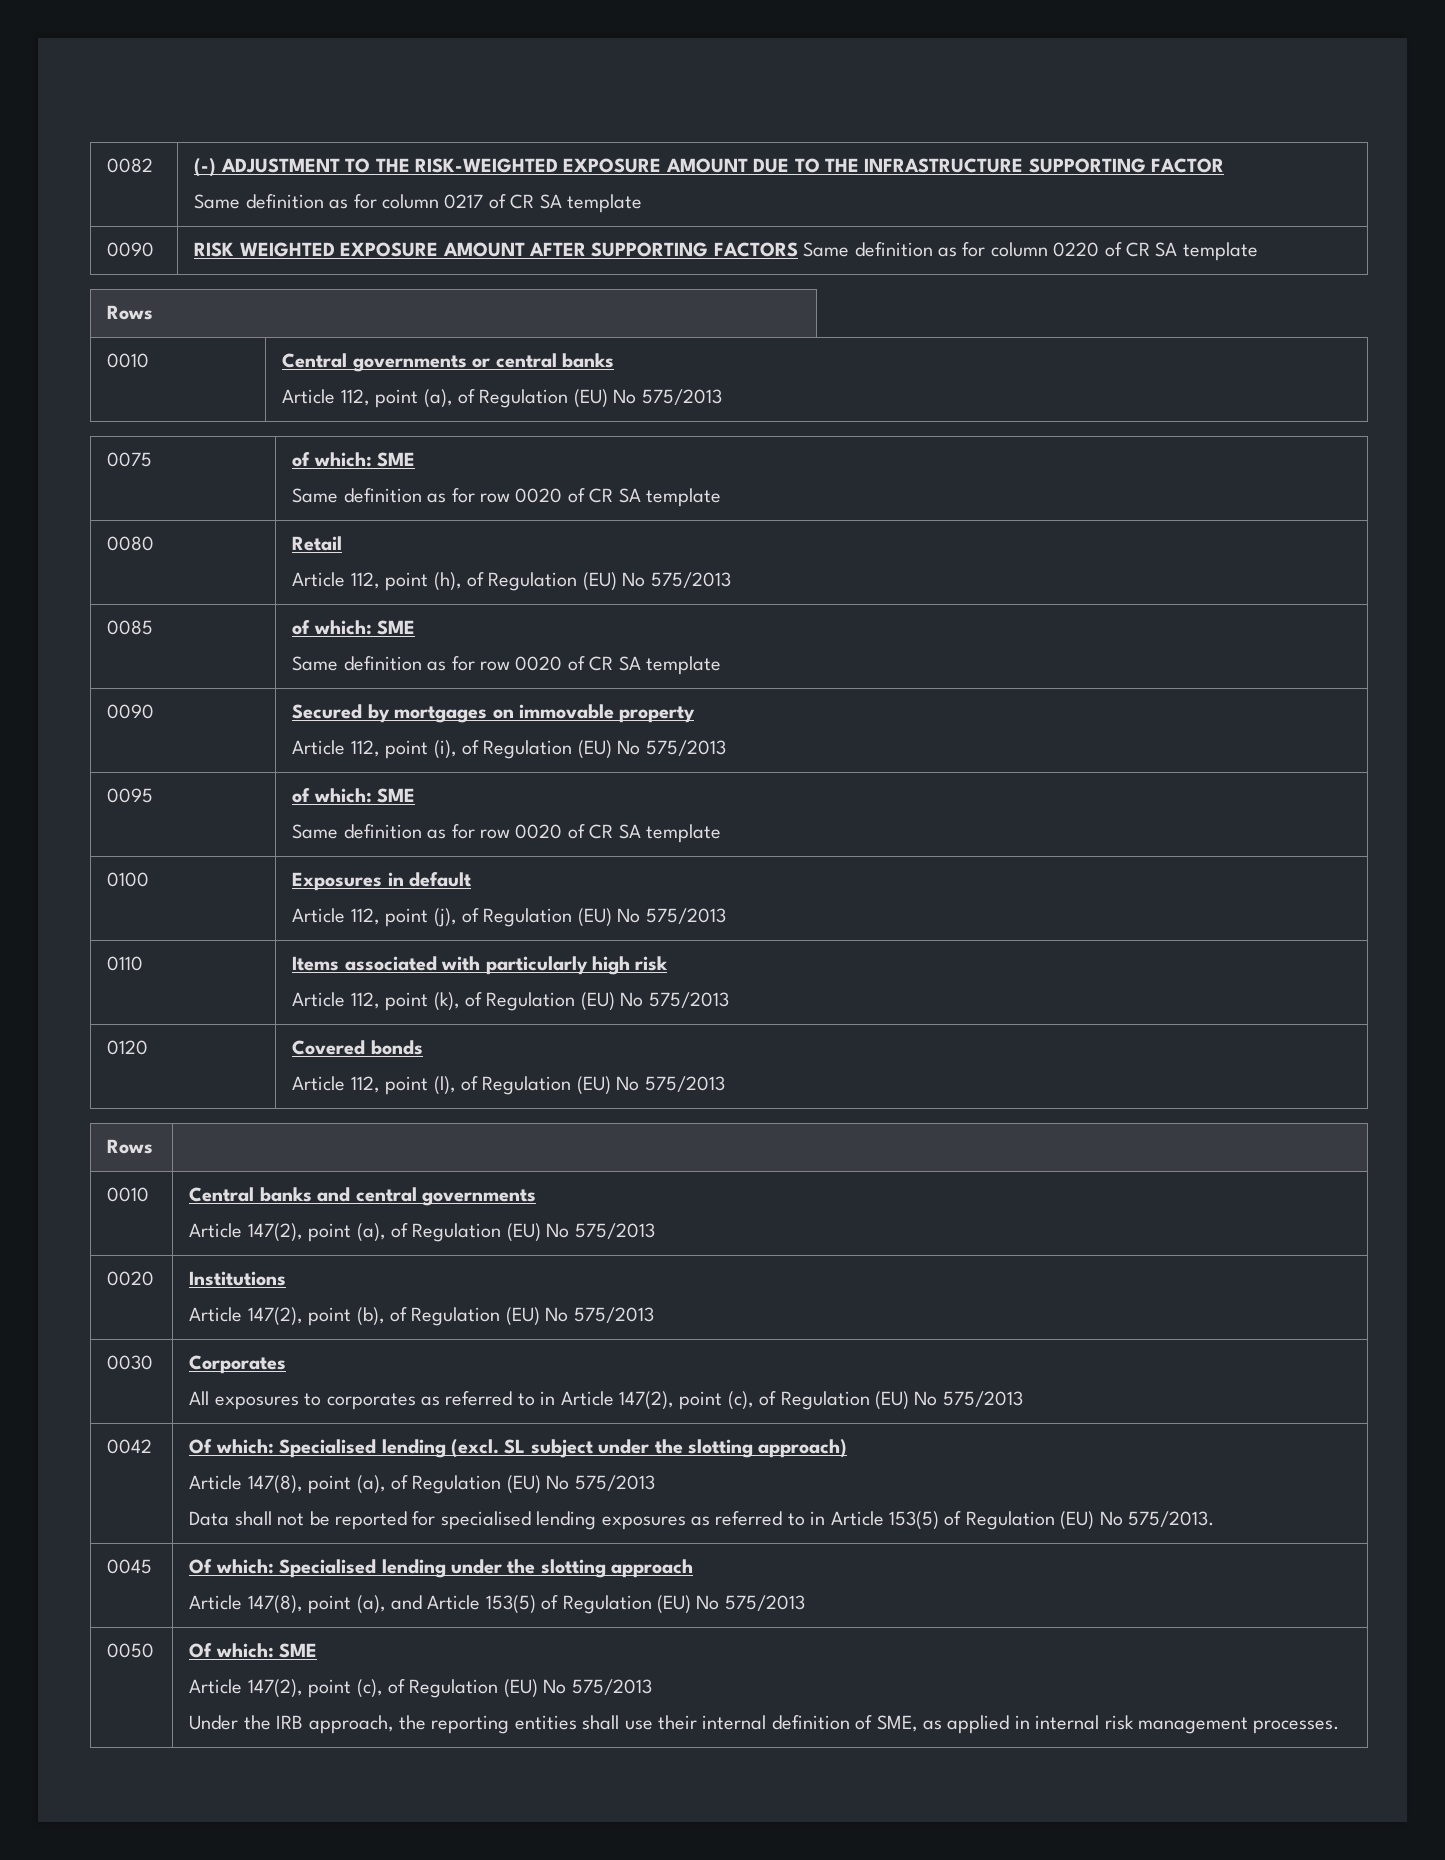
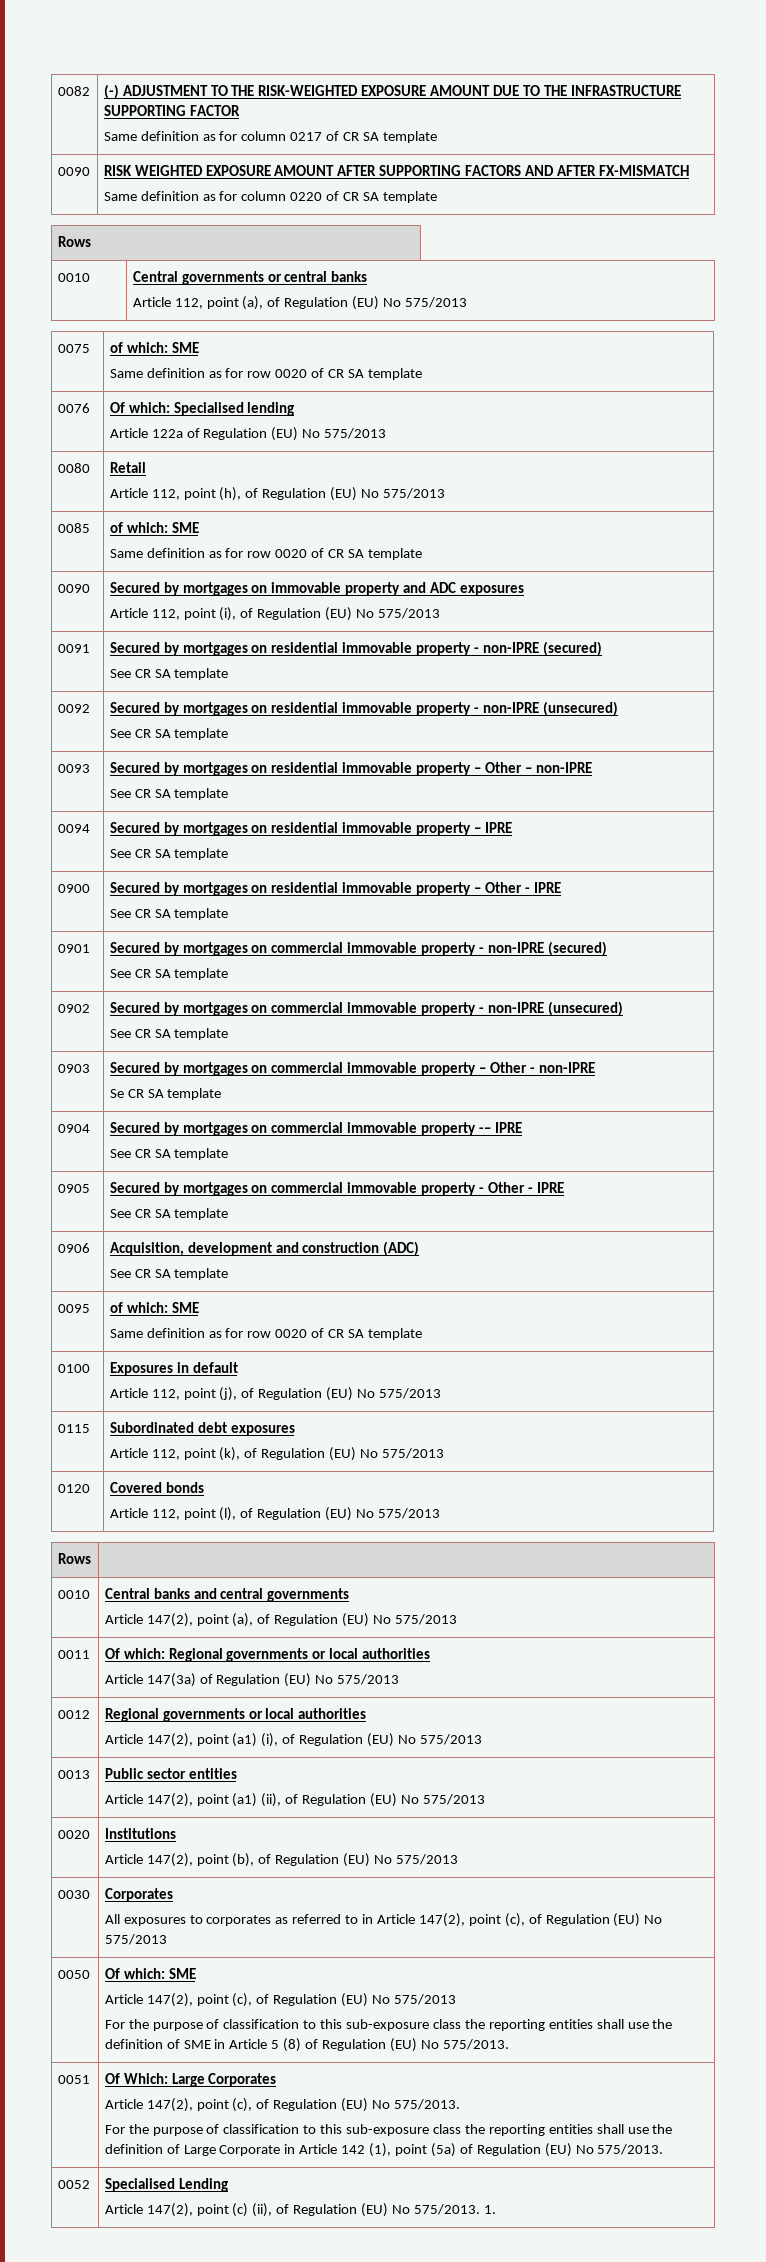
(798, 249) none -> [525,165,689,176] AND AFTER FX-MISMATCH //
(721, 497) none -> [57,403,90,413] [109,402,295,416] [109,427,387,441] // 0076 | Of which: Specialised lending // Article 122a of Regulation (EU) No 575/2013
(696, 714) none -> [403,582,524,596] and ADC exposures
(726, 748) none -> [57,644,90,653] [109,641,602,656] [109,668,229,680] [57,704,90,713] [109,701,618,716] [109,728,229,740] [57,764,90,773] [109,762,592,776] [109,788,229,800] [57,824,90,833] [109,822,512,836] [109,848,229,860] [57,884,90,893] [109,882,561,896] [109,908,229,920] [57,944,90,953] [109,941,607,956] [109,968,229,980] [57,1004,90,1013] [109,1001,623,1016] [109,1028,229,1040] [57,1064,90,1073] [109,1062,595,1076] [109,1088,222,1100] [57,1124,90,1133] [109,1122,522,1136] [109,1148,229,1160] [57,1184,90,1193] [109,1182,564,1196] [109,1208,229,1220] [57,1243,90,1253] [109,1241,420,1256] [109,1268,229,1280] // 0091 | Secured by mortgages on residential immovable property - non-IPRE (secured) // See CR SA template // 0092 | Secured by mortgages on residential immovable property - non-IPRE (unsecured) // See CR SA template // 0093 | Secured by mortgages on residential immovable property – Other – non-IPRE // See CR SA template // 0094 | Secured by mortgages on residential immovable property – IPRE // See CR SA template // 0900 | Secured by mortgages on residential immovable property – Other - IPRE // See CR SA template // 0901 | Secured by mortgages on commercial immovable property - non-IPRE (secured) // See CR SA template // 0902 | Secured by mortgages on commercial immovable property - non-IPRE (unsecured) // See CR SA template // 0903 | Secured by mortgages on commercial immovable property – Other - non-IPRE // Se CR SA template // 0904 | Secured by mortgages on commercial immovable property -– IPRE // See CR SA template // 0905 | Secured by mortgages on commercial immovable property - Other - IPRE // See CR SA template // 0906 | Acquisition, development and construction (ADC) // See CR SA template
[107,956,144,971] [292,956,669,975] 0110 | Items associated with particularly high risk -> [57,1424,90,1433] [109,1422,295,1436] 0115 | Subordinated debt exposures
(655, 1231) none -> [57,1650,90,1659] [104,1648,431,1662] [104,1673,400,1687] [57,1710,90,1719] [104,1708,367,1722] [104,1733,482,1747] [57,1770,90,1779] [104,1768,237,1779] [104,1793,485,1807] // 0011 | Of which: Regional governments or local authorities // Article 147(3a) of Regulation (EU) No 575/2013 // 0012 | Regional governments or local authorities // Article 147(2), point (a1) (i), of Regulation (EU) No 575/2013 // 0013 | Public sector entities // Article 147(2), point (a1) (ii), of Regulation (EU) No 575/2013
[107,1439,153,1454] [189,1439,848,1458] [189,1475,655,1494] [189,1511,1214,1530] [107,1559,153,1574] [189,1559,694,1578] [189,1595,805,1614] // 0042 | Of which: Specialised lending (excl. SL subject under the slotting approach) // Article 147(8), point (a), of Regulation (EU) No 575/2013 // Data shall not be reported for specialised lending exposures as referred to in Article 153(5) of Regulation (EU) No 575/2013. // 0045 | Of which: Specialised lending under the slotting approach // Article 147(8), point (a), and Article 153(5) of Regulation (EU) No 575/2013 -> (167, 1939) none
[189,1715,1340,1734] Under the IRB approach, the reporting entities shall use their internal definition of SME, as applied in internal risk management processes. -> [104,2019,673,2031] [104,2038,509,2052] [57,2075,90,2084] [104,2073,277,2087] [104,2098,460,2112] [104,2124,673,2136] [104,2143,664,2157] [57,2180,90,2189] [104,2178,228,2192] [104,2203,496,2217] For the purpose of classification to this sub-exposure class the reporting entities shall use the definition of SME in Article 5 (8) of Regulation (EU) No 575/2013. // 0051 | Of Which: Large Corporates // Article 147(2), point (c), of Regulation (EU) No 575/2013. // For the purpose of classification to this sub-exposure class the reporting entities shall use the definition of Large Corporate in Article 142 (1), point (5a) of Regulation (EU) No 575/2013. // 0052 | Specialised Lending // Article 147(2), point (c) (ii), of Regulation (EU) No 575/2013. 1.

